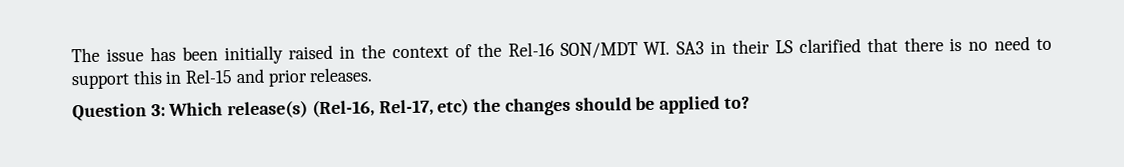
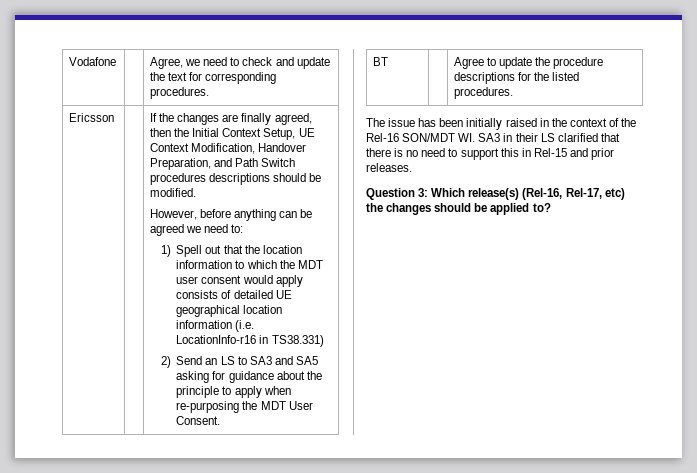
(71, 55) none -> [69,57,117,66] [150,57,330,69] [150,72,277,84] [150,87,210,99] [69,113,115,122] [150,113,312,125] [150,128,315,140] [150,143,307,154] [150,158,296,170] [150,173,322,185] [150,188,197,197] [150,209,313,221] [150,224,244,236] [160,245,302,257] [176,260,323,269] [176,275,303,287] [176,290,292,299] [176,305,283,317] [176,320,255,332] [176,335,324,347] [160,356,318,368] [176,371,322,383] [176,386,291,398] [176,401,313,413] [176,416,221,425] [373,57,389,66] [454,57,604,69] [454,72,580,84] [454,87,514,99] Vodafone | | Agree, we need to check and update the text for corresponding procedures. // Ericsson | | If the changes are finally agreed, then the Initial Context Setup, UE Context Modification, Handover Preparation, and Path Switch procedures descriptions should be modified. // However, before anything can be agreed we need to: // 1) Spell out that the location information to which the MDT user consent would apply consists of detailed UE geographical location information (i.e. LocationInfo-r16 in TS38.331) // 2) Send an LS to SA3 and SA5 asking for guidance about the principle to apply when re-purposing the MDT User Consent. // BT | | Agree to update the procedure descriptions for the listed procedures. //

